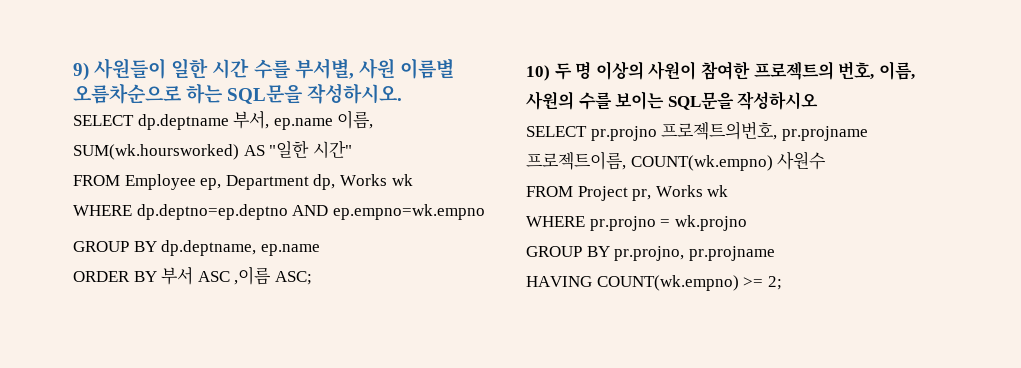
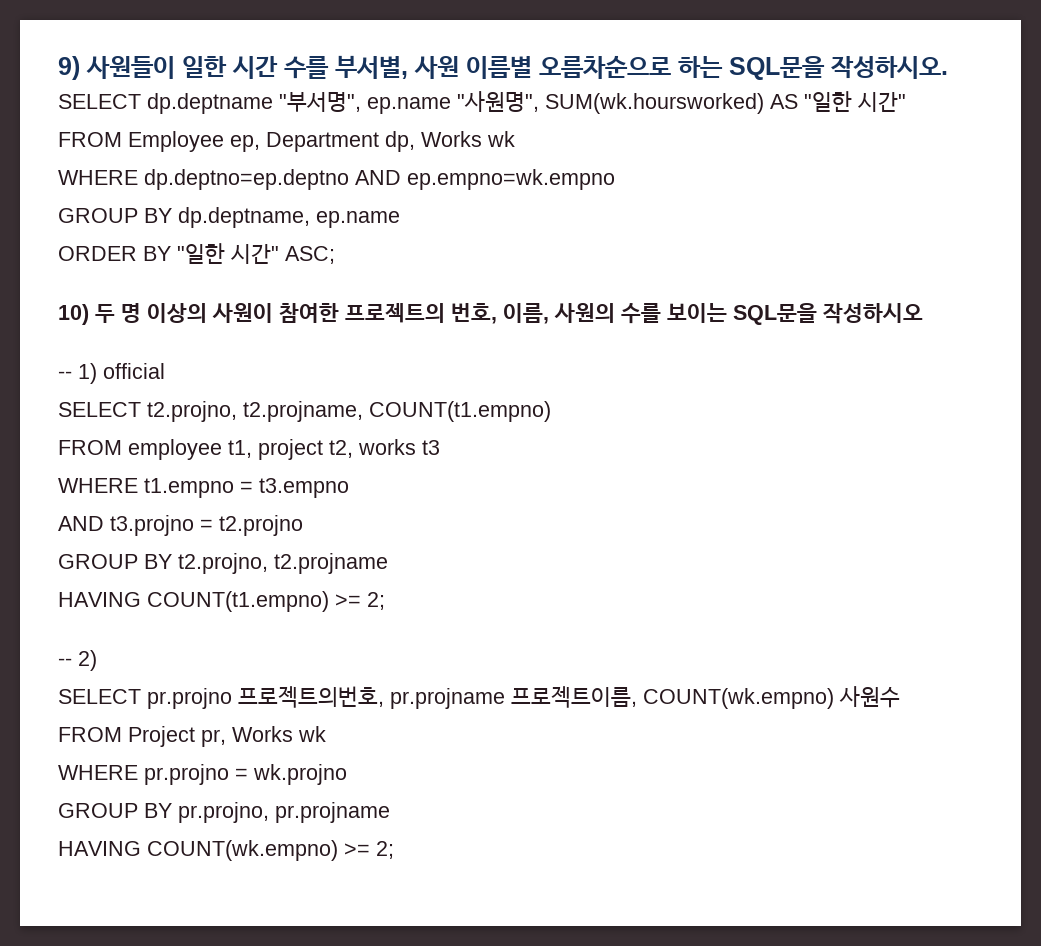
[233,110,374,130] 부서, ep.name 이름, -> [279,91,539,114] "부서명", ep.name "사원명",
[161,266,272,285] 부서 ASC ,이름 -> [177,243,279,264] "일한 시간"
(819, 100) none -> [58,363,165,384] [58,401,551,422] [58,439,440,460] [58,478,349,498] [58,515,303,536] [58,553,388,574] [58,591,385,612] [58,650,97,671] // -- 1) official // SELECT t2.projno, t2.projname, COUNT(t1.empno) // FROM employee t1, project t2, works t3 // WHERE t1.empno = t3.empno // AND t3.projno = t2.projno // GROUP BY t2.projno, t2.projname // HAVING COUNT(t1.empno) >= 2; // -- 2)

